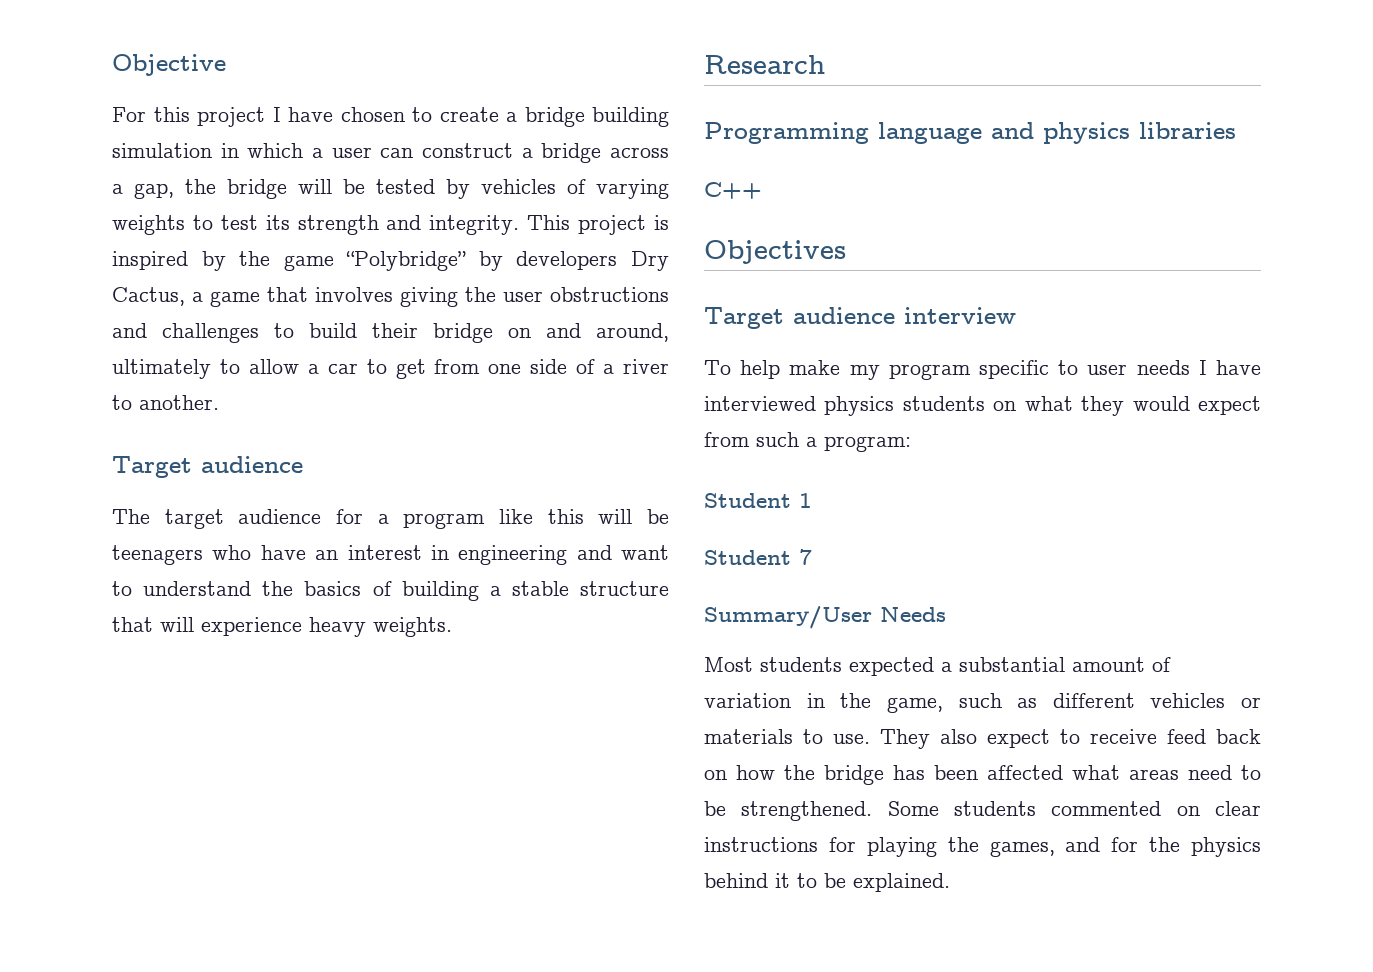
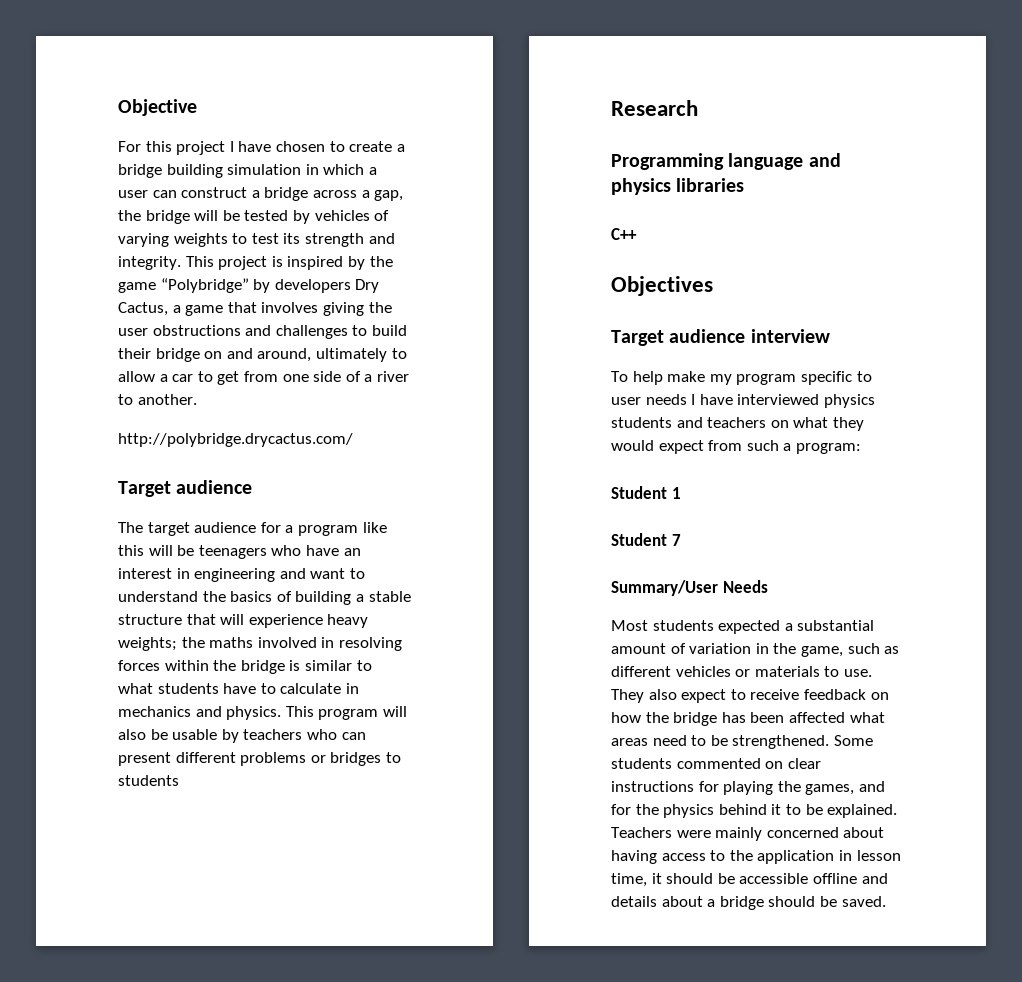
(219, 402) none -> [118,433,353,447] // http://polybridge.drycactus.com/
[373,617,452,637] weights. -> [118,637,402,651] [118,660,372,674] [118,683,359,694] [118,706,407,720] [118,729,366,743] [118,752,401,766] [118,775,179,786] weights; the maths involved in resolving forces within the bridge is similar to what students have to calculate in mechanics and physics. This program will also be usable by teachers who can present different problems or bridges to students
(985, 403) none -> [676,417,767,428] and teachers
[1167,729,1261,744] feed back -> [803,689,866,700] feedback
(950, 882) none -> [611,827,885,841] [611,850,901,864] [611,873,888,887] [611,896,886,910] Teachers were mainly concerned about having access to the application in lesson time, it should be accessible offline and details about a bridge should be saved.

